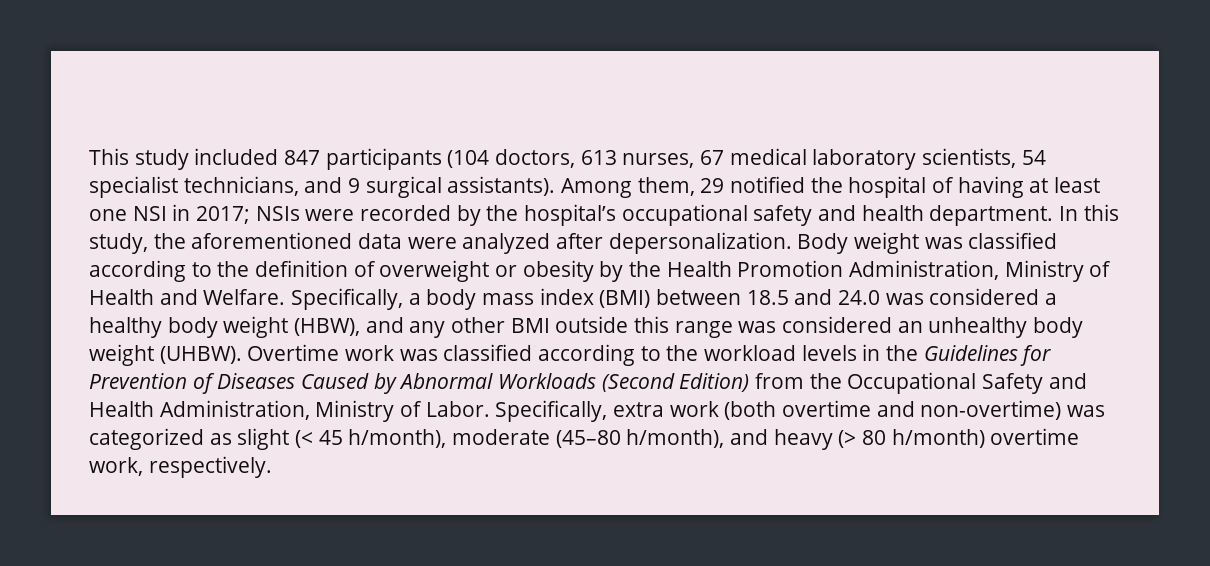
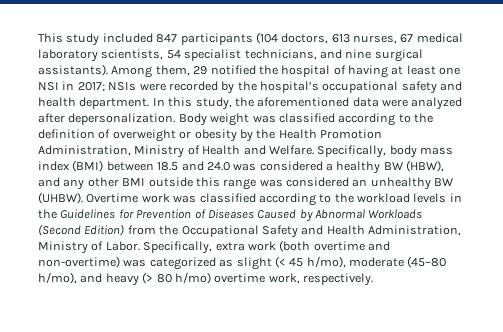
[348,178,361,193] 9 -> [345,49,372,59] nine
[408,293,421,305] a -> (387, 151) none
[167,316,289,338] body weight -> [383,162,403,170] BW
[1033,317,1084,338] [89,344,154,366] body weight -> [434,178,454,186] BW
[348,429,447,448] h/month), -> [306,256,346,268] h/mo),
[626,429,725,448] h/month), -> [38,272,77,284] h/mo),
[891,429,985,448] h/month) -> [174,272,211,284] h/mo)

